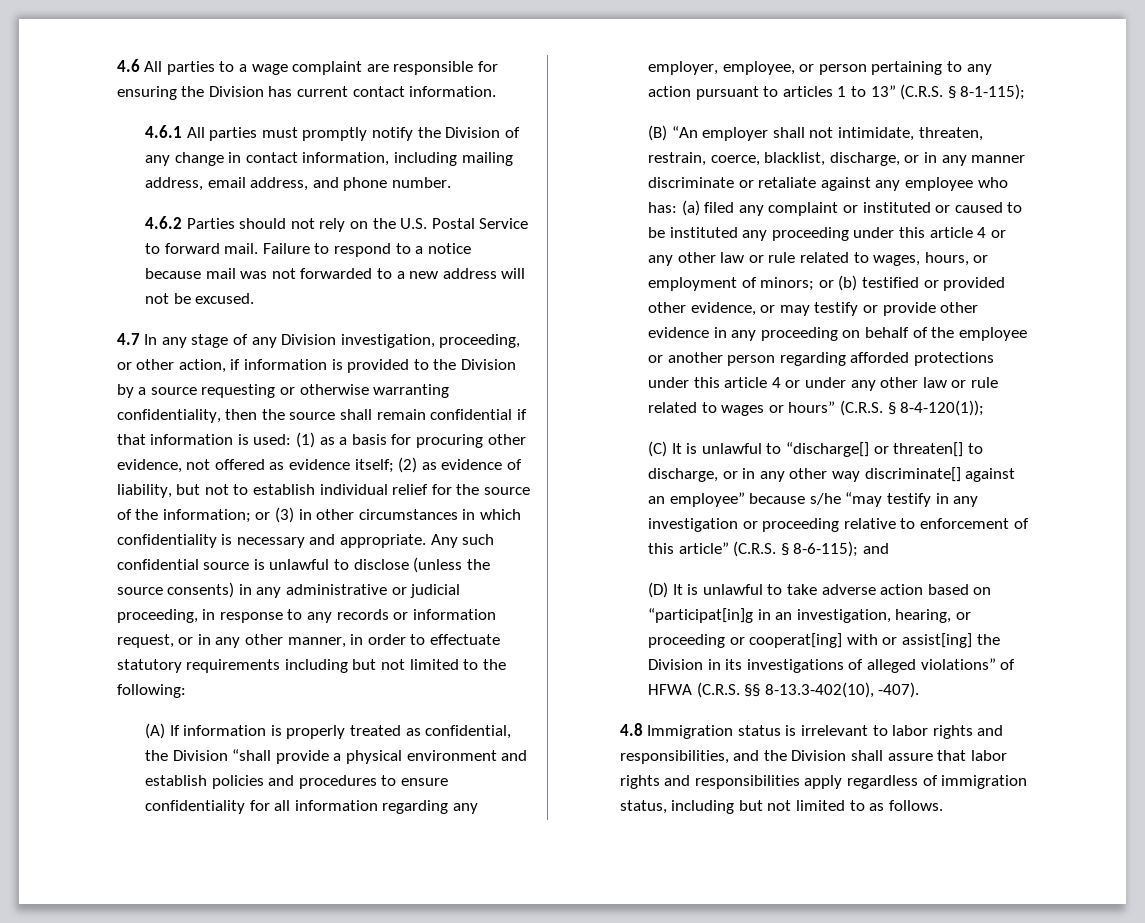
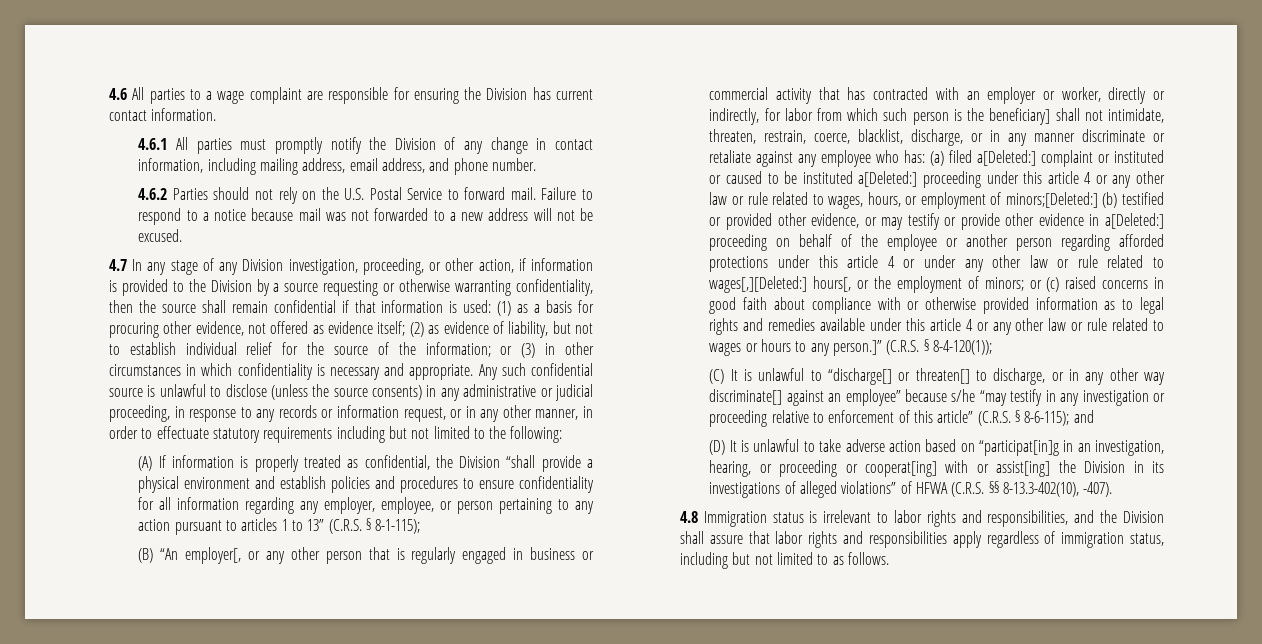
[702,127,769,141] employer -> [185,547,594,564] [709,87,1165,104] [709,108,1051,125] employer[, or any other person that is regularly engaged in business or commercial activity that has contracted with an employer or worker, directly or indirectly, for labor from which such person is the beneficiary]
[738,205,764,216] any -> [977,150,1037,166] a[Deleted:]
[742,230,768,241] any -> [858,171,918,187] a[Deleted:]
[760,277,834,291] minors; or -> [1005,192,1098,208] minors;[Deleted:]
[731,330,757,341] any -> [1105,213,1164,229] a[Deleted:]
[721,401,836,416] wages or hours” -> [709,276,1165,293] [709,297,1164,314] [709,318,1165,335] [709,339,883,356] wages[,][Deleted:] hours[, or the employment of minors; or (c) raised concerns in good faith about compliance with or otherwise provided information as to legal rights and remedies available under this article 4 or any other law or rule related to wages or hours to any person.]”

